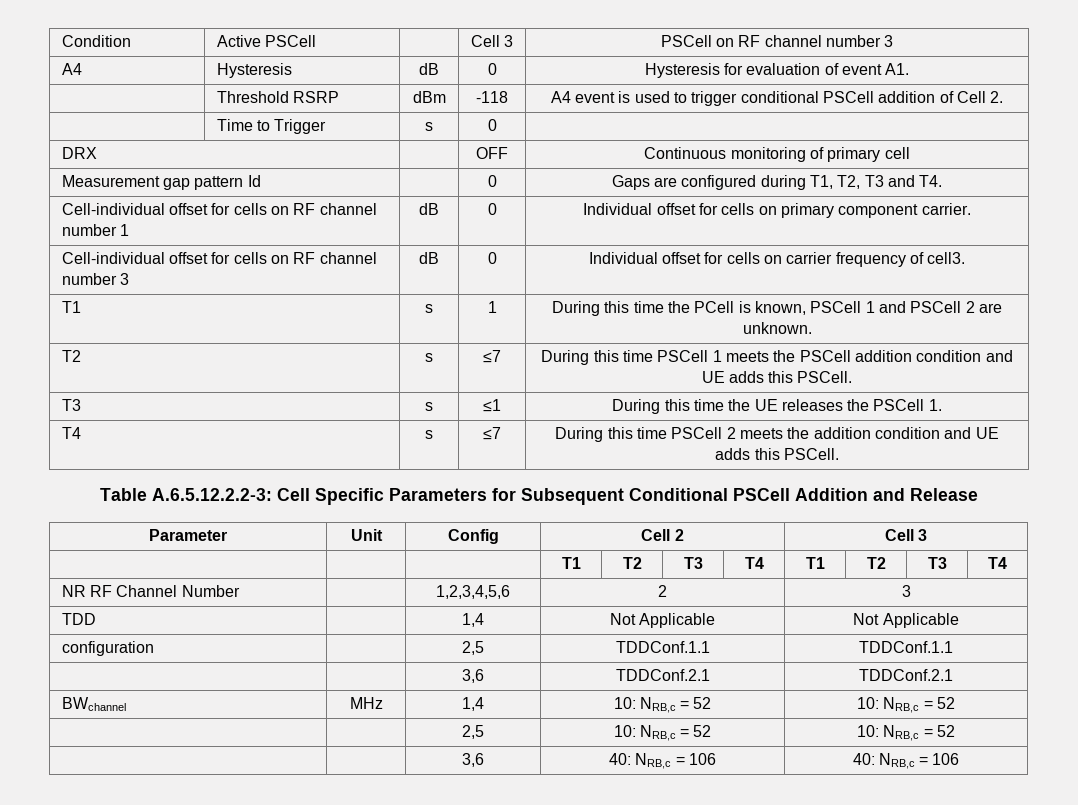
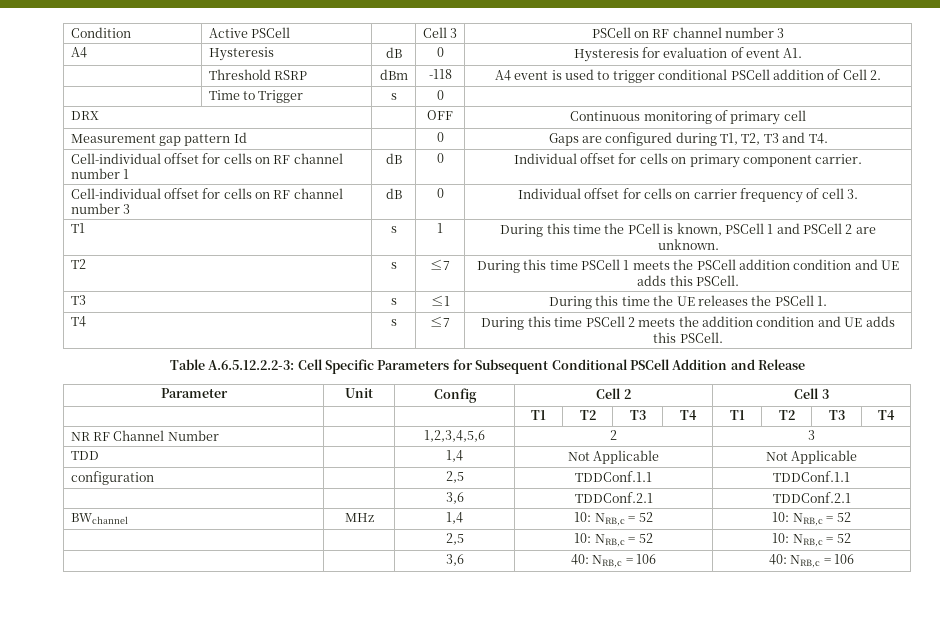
[927,252,966,264] cell3. -> [821,188,859,199] cell 3.

